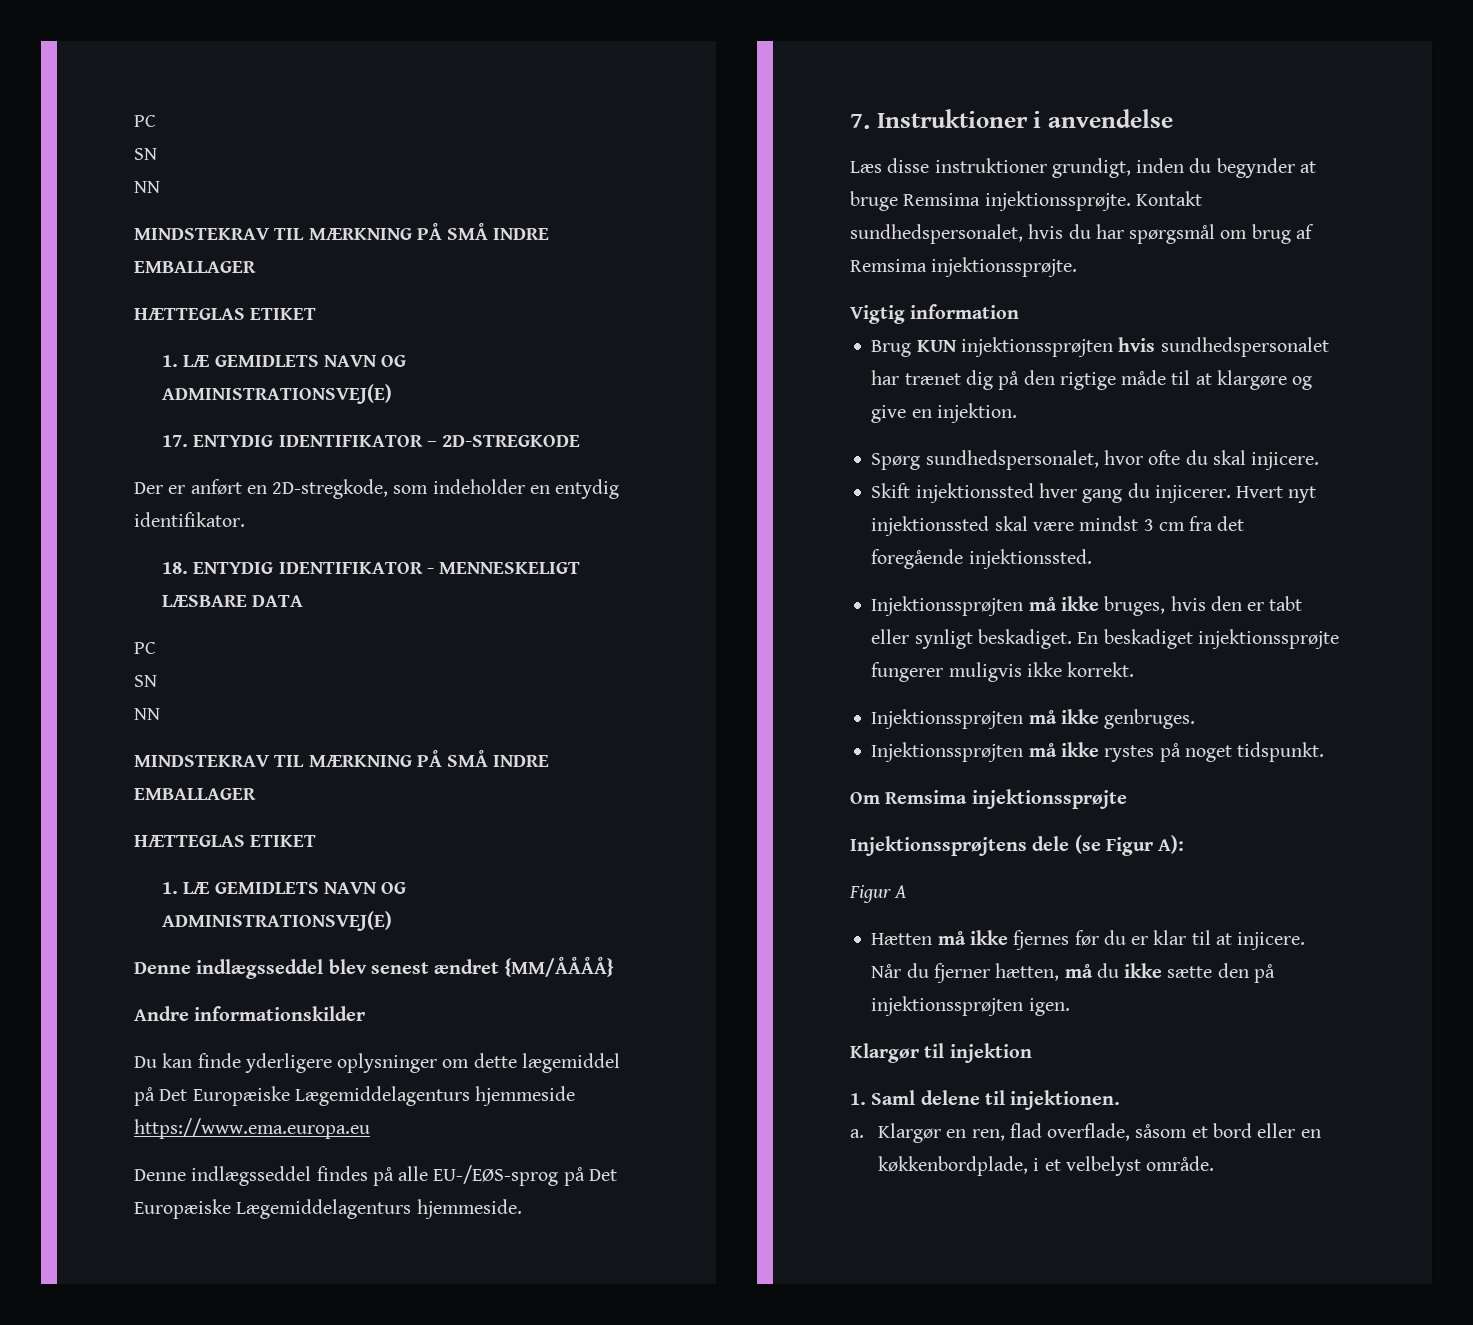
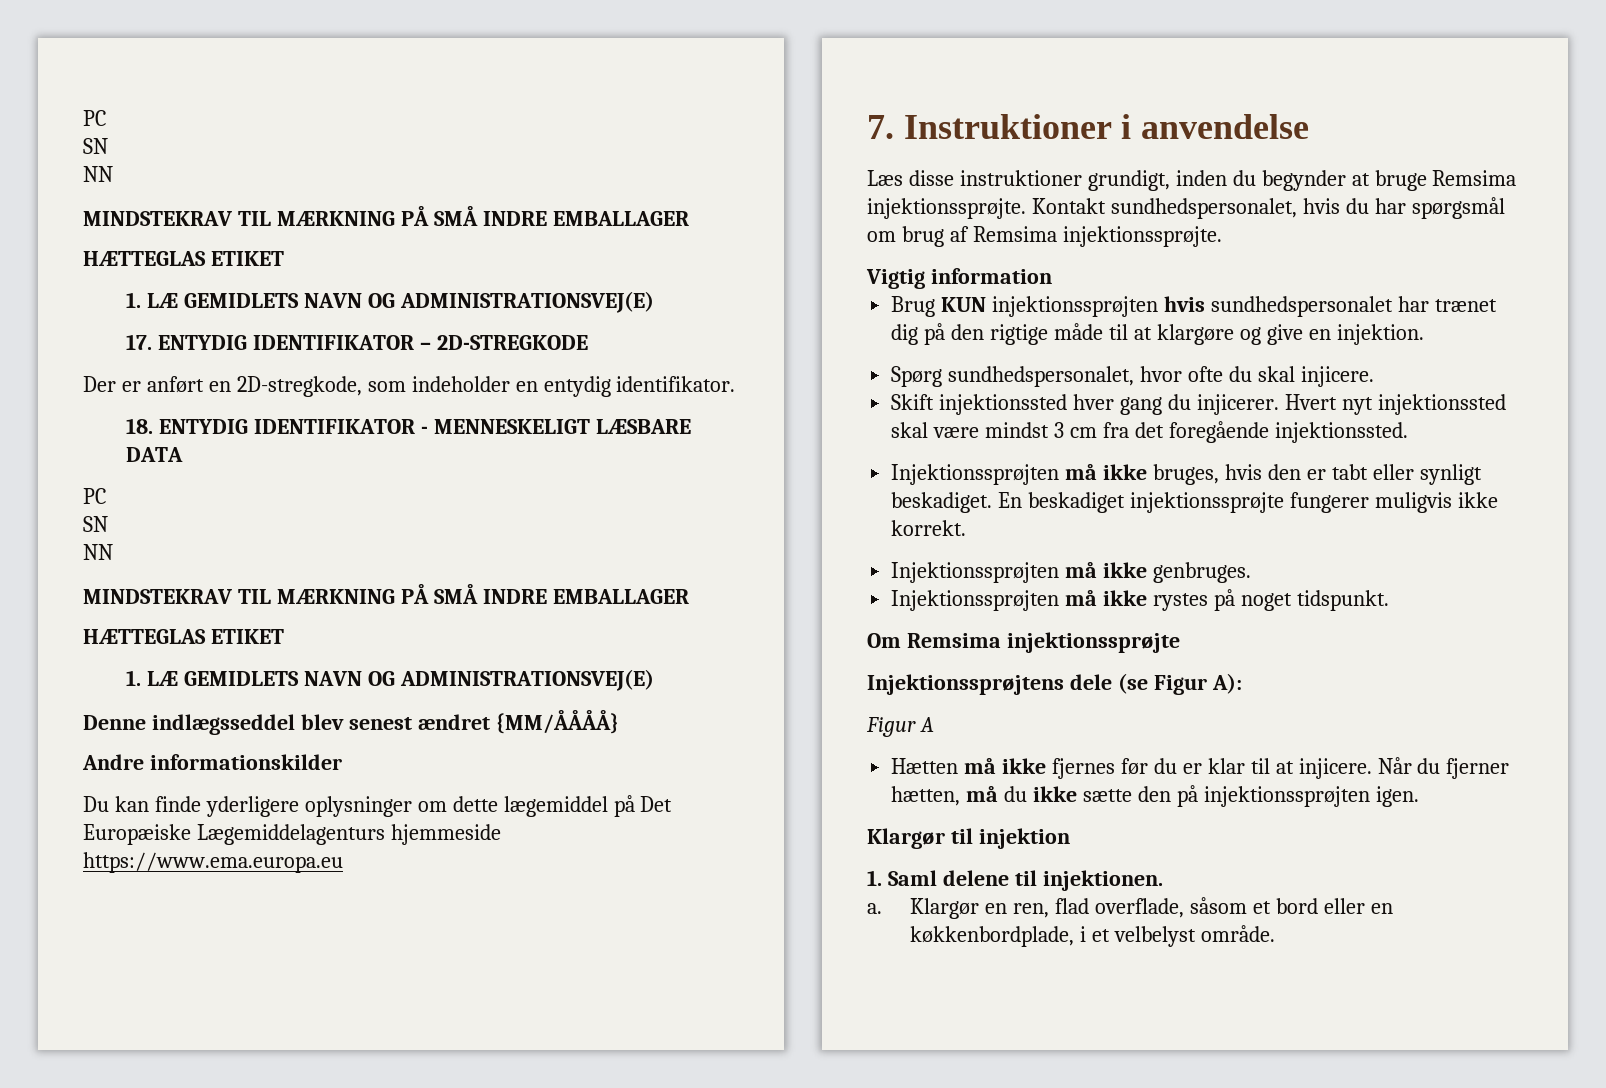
[134,1165,617,1186] [134,1199,522,1219] // Denne indlægsseddel findes på alle EU-/EØS-sprog på Det Europæiske Lægemiddelagenturs hjemmeside. -> (343, 862) none

